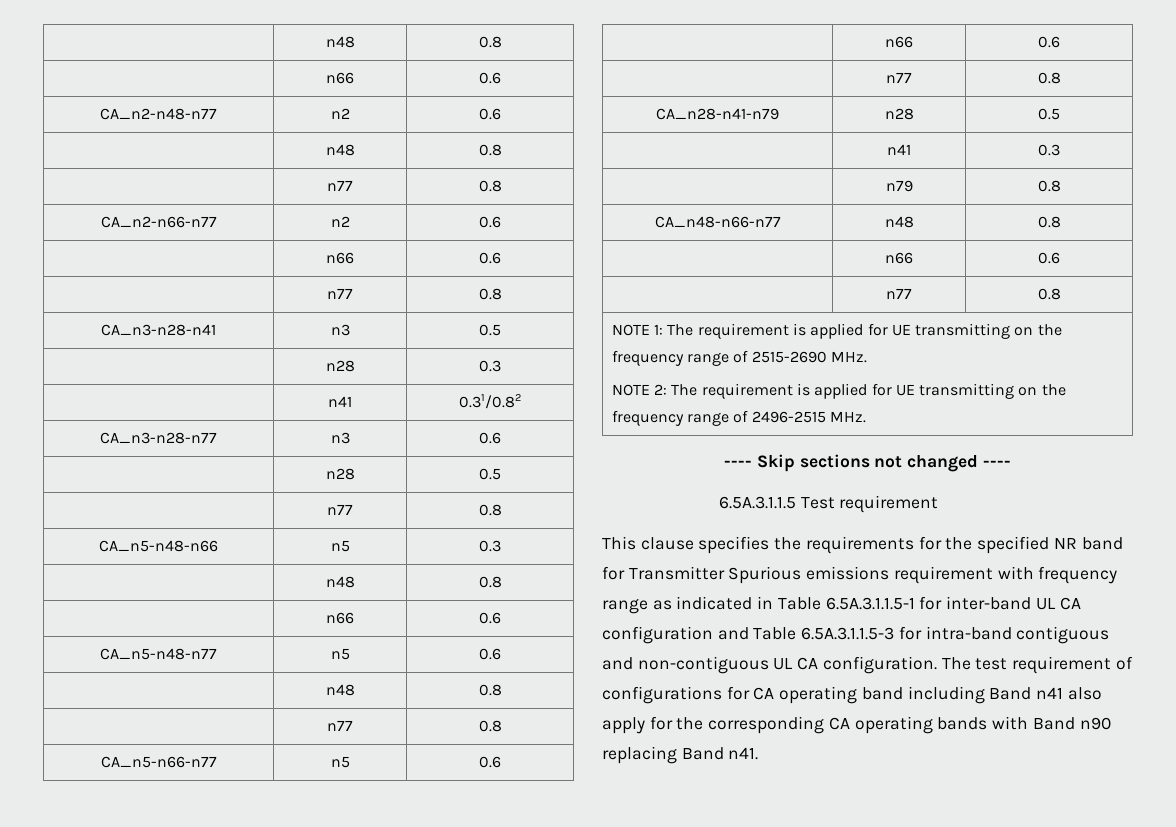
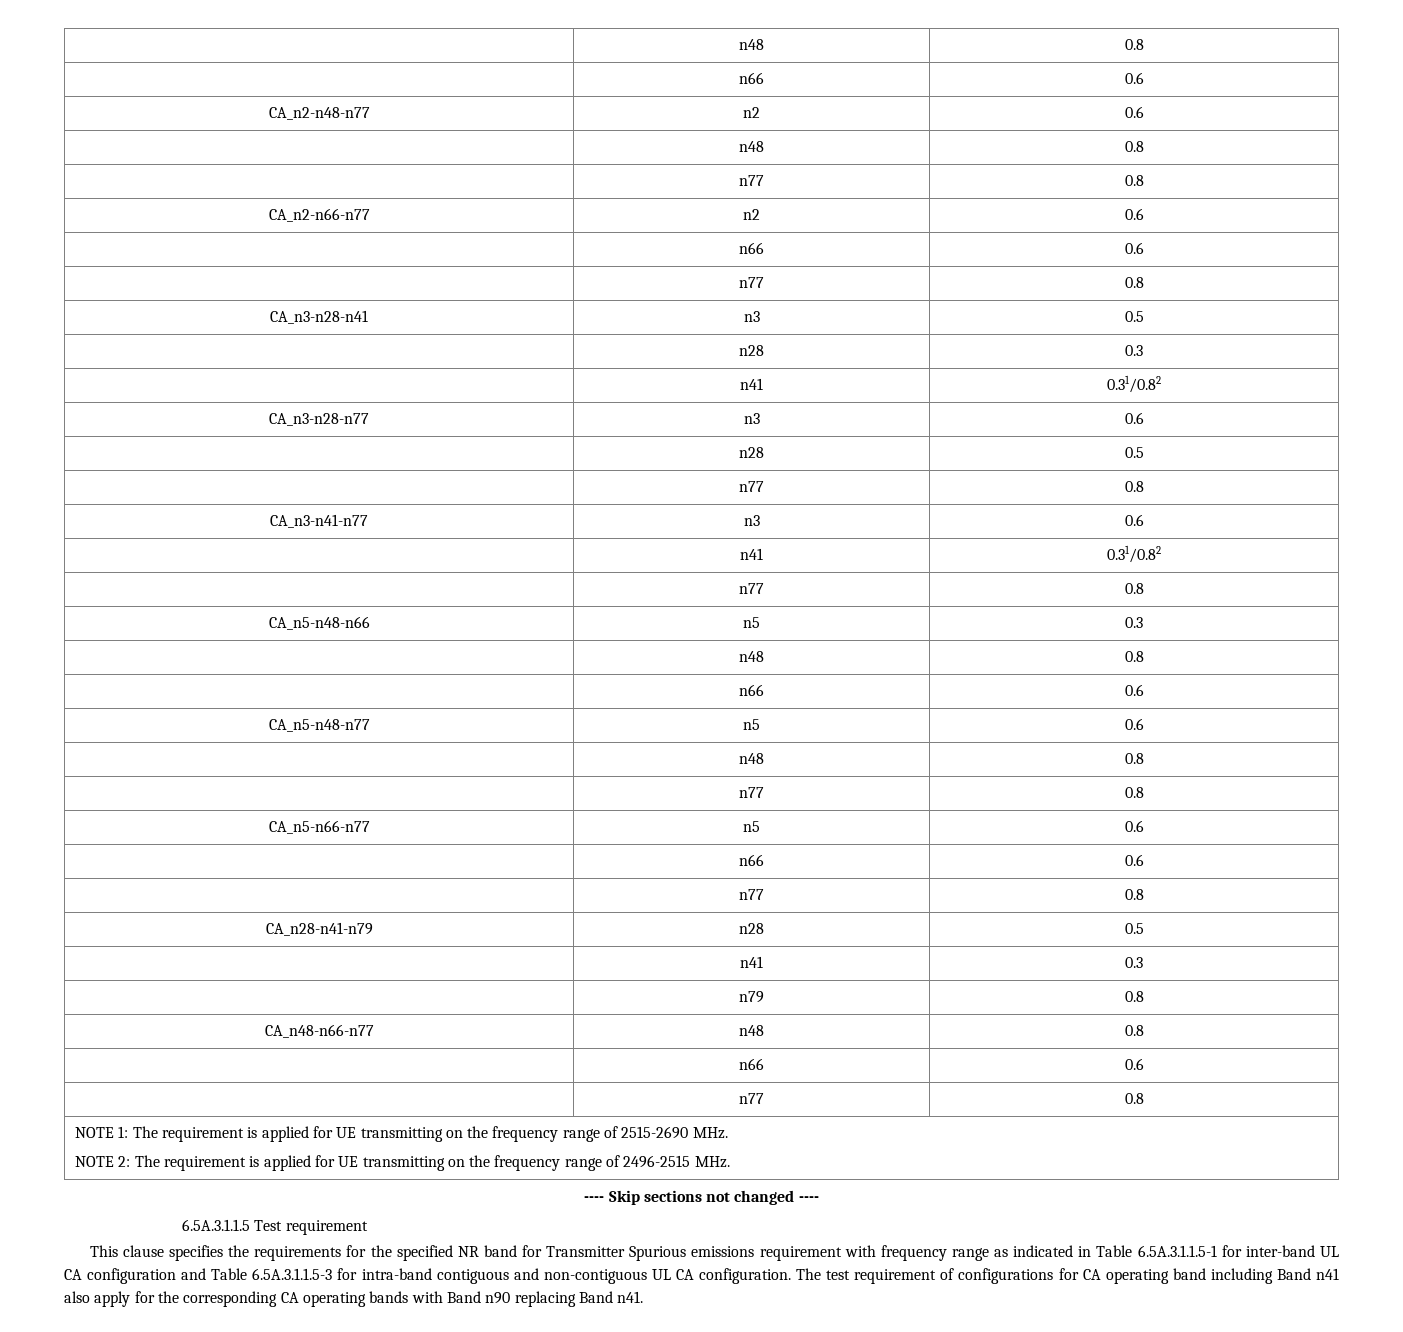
(502, 510) none -> [270,514,368,528] [743,515,760,526] [1124,514,1144,526] [740,548,763,560] [1107,545,1161,563] [739,583,764,594] [1124,583,1144,594] // CA_n3-n41-n77 | n3 | 0.6 // | n41 | 0.31/0.82 // | n77 | 0.8

